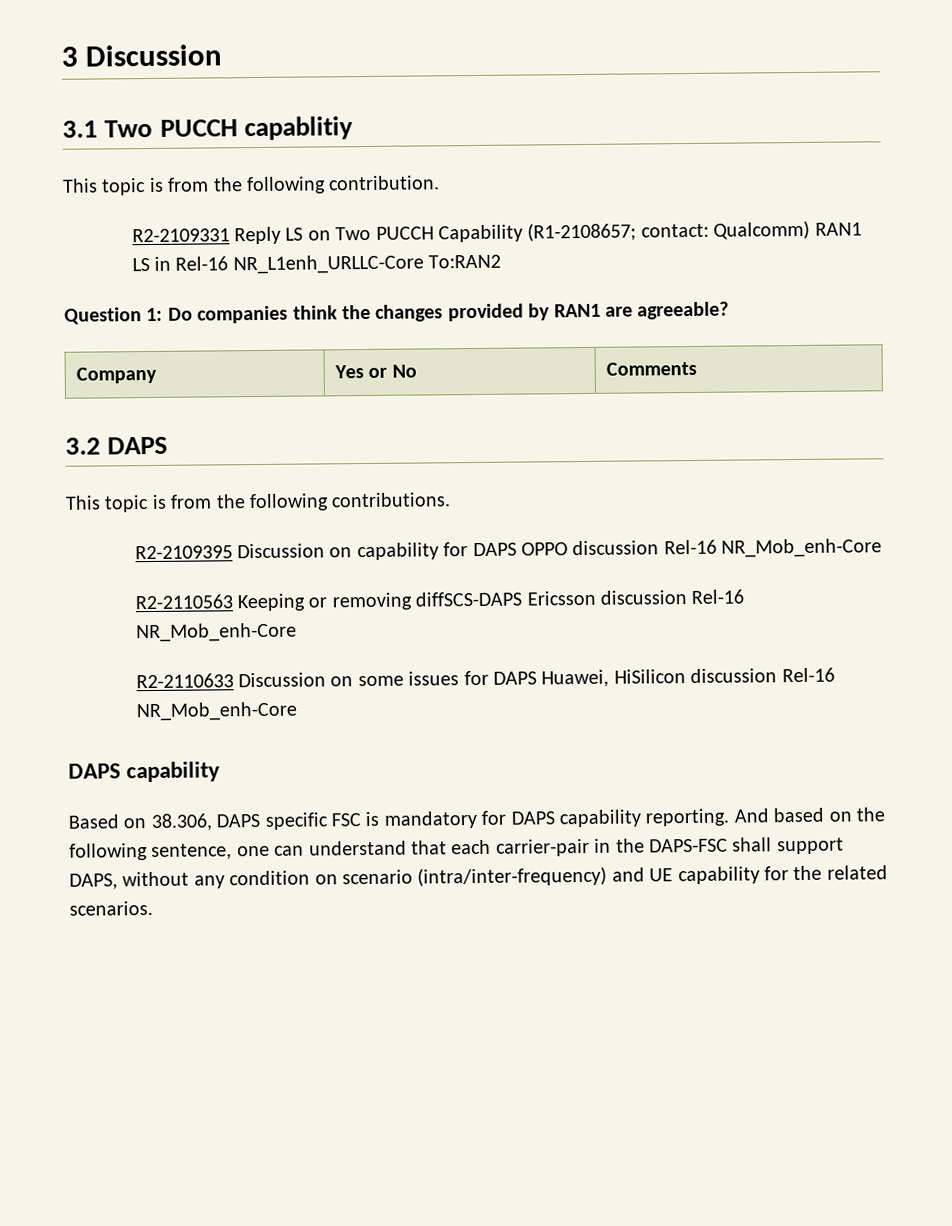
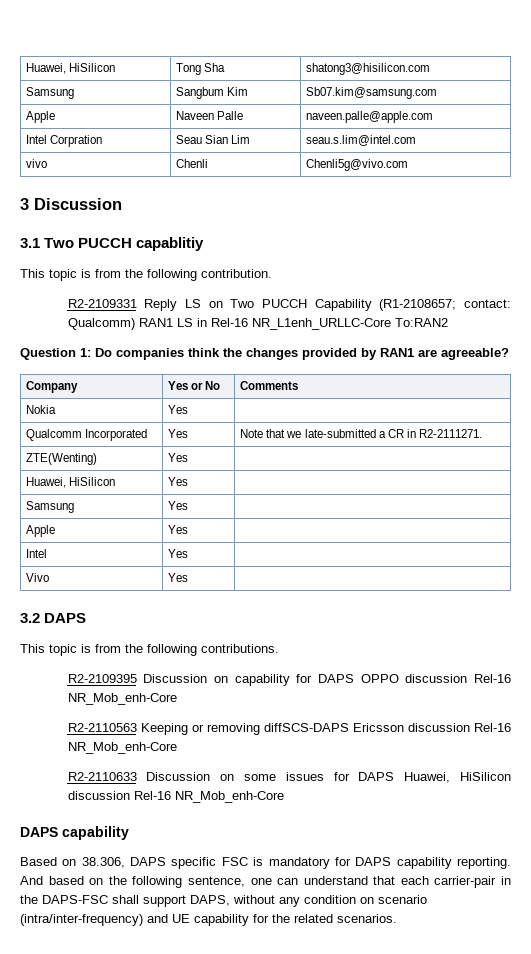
(61, 56) none -> [26,63,116,74] [176,63,226,75] [306,63,431,75] [26,87,75,99] [176,87,249,99] [306,87,438,99] [26,111,56,123] [176,111,244,120] [306,111,434,123] [26,135,103,147] [176,135,251,144] [306,135,417,146] [26,159,48,168] [176,159,209,168] [306,159,409,171] Huawei, HiSilicon | Tong Sha | shatong3@hisilicon.com // Samsung | Sangbum Kim | Sb07.kim@samsung.com // Apple | Naveen Palle | naveen.palle@apple.com // Intel Corpration | Seau Sian Lim | seau.s.lim@intel.com // vivo | Chenli | Chenli5g@vivo.com //
(698, 368) none -> [26,405,57,414] [168,405,189,414] [26,429,148,441] [168,429,189,438] [240,429,482,438] [26,453,98,465] [168,453,189,462] [26,477,116,488] [168,477,189,486] [26,501,75,513] [168,501,189,510] [26,525,56,537] [168,525,189,534] [26,549,48,558] [168,549,189,558] [26,573,50,582] [168,573,189,582] // Nokia | Yes | // Qualcomm Incorporated | Yes | Note that we late-submitted a CR in R2-2111271. // ZTE(Wenting) | Yes | // Huawei, HiSilicon | Yes | // Samsung | Yes | // Apple | Yes | // Intel | Yes | // Vivo | Yes |

